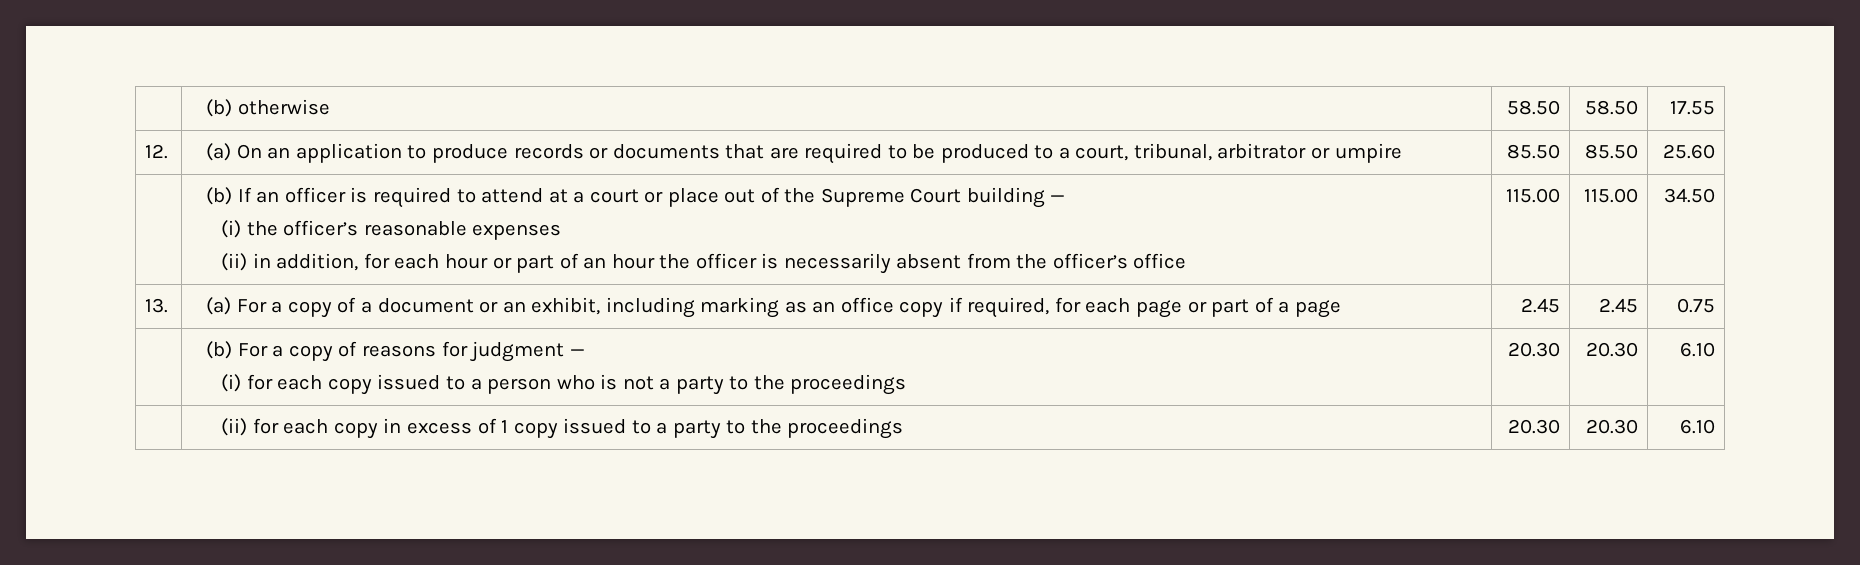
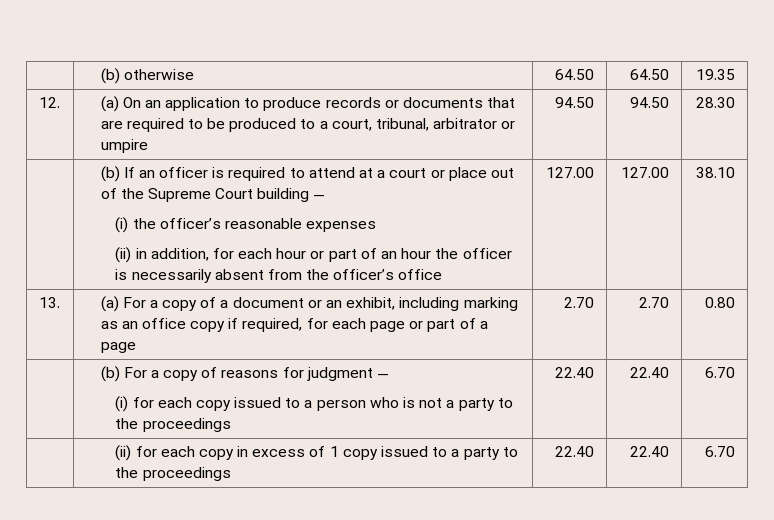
[1506,100,1560,115] [1584,100,1638,115] [1669,101,1715,115] 58.50 | 58.50 | 17.55 -> [555,69,595,80] [630,69,670,80] [696,69,736,80] 64.50 | 64.50 | 19.35
[1506,144,1560,159] [1584,144,1638,159] [1662,144,1715,159] 85.50 | 85.50 | 25.60 -> [555,97,595,108] [630,97,670,108] [696,97,736,108] 94.50 | 94.50 | 28.30
[1505,188,1560,203] [1583,188,1638,203] [1663,188,1715,203] 115.00 | 115.00 | 34.50 -> [546,167,595,178] [621,167,670,178] [696,167,736,178] 127.00 | 127.00 | 38.10
[1520,298,1560,313] [1598,298,1638,313] [1676,298,1715,313] 2.45 | 2.45 | 0.75 -> [564,297,595,308] [639,297,670,308] [705,297,736,308] 2.70 | 2.70 | 0.80
[1507,342,1560,357] [1585,342,1638,357] [1679,342,1715,357] 20.30 | 20.30 | 6.10 -> [555,367,595,378] [630,367,670,378] [705,367,736,378] 22.40 | 22.40 | 6.70
[1507,419,1560,434] [1585,419,1638,434] [1679,419,1715,434] 20.30 | 20.30 | 6.10 -> [555,446,595,457] [630,446,670,457] [705,446,736,457] 22.40 | 22.40 | 6.70

